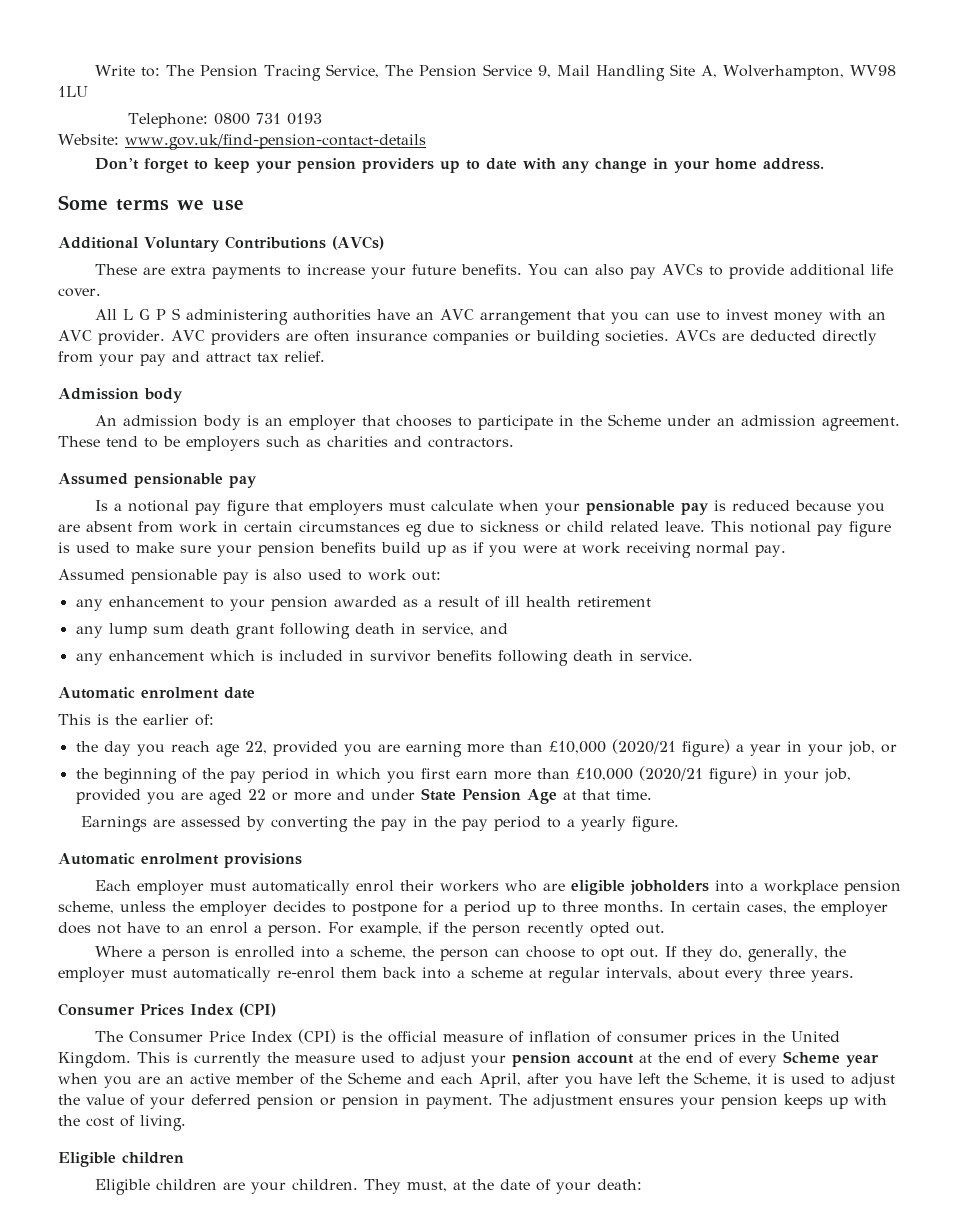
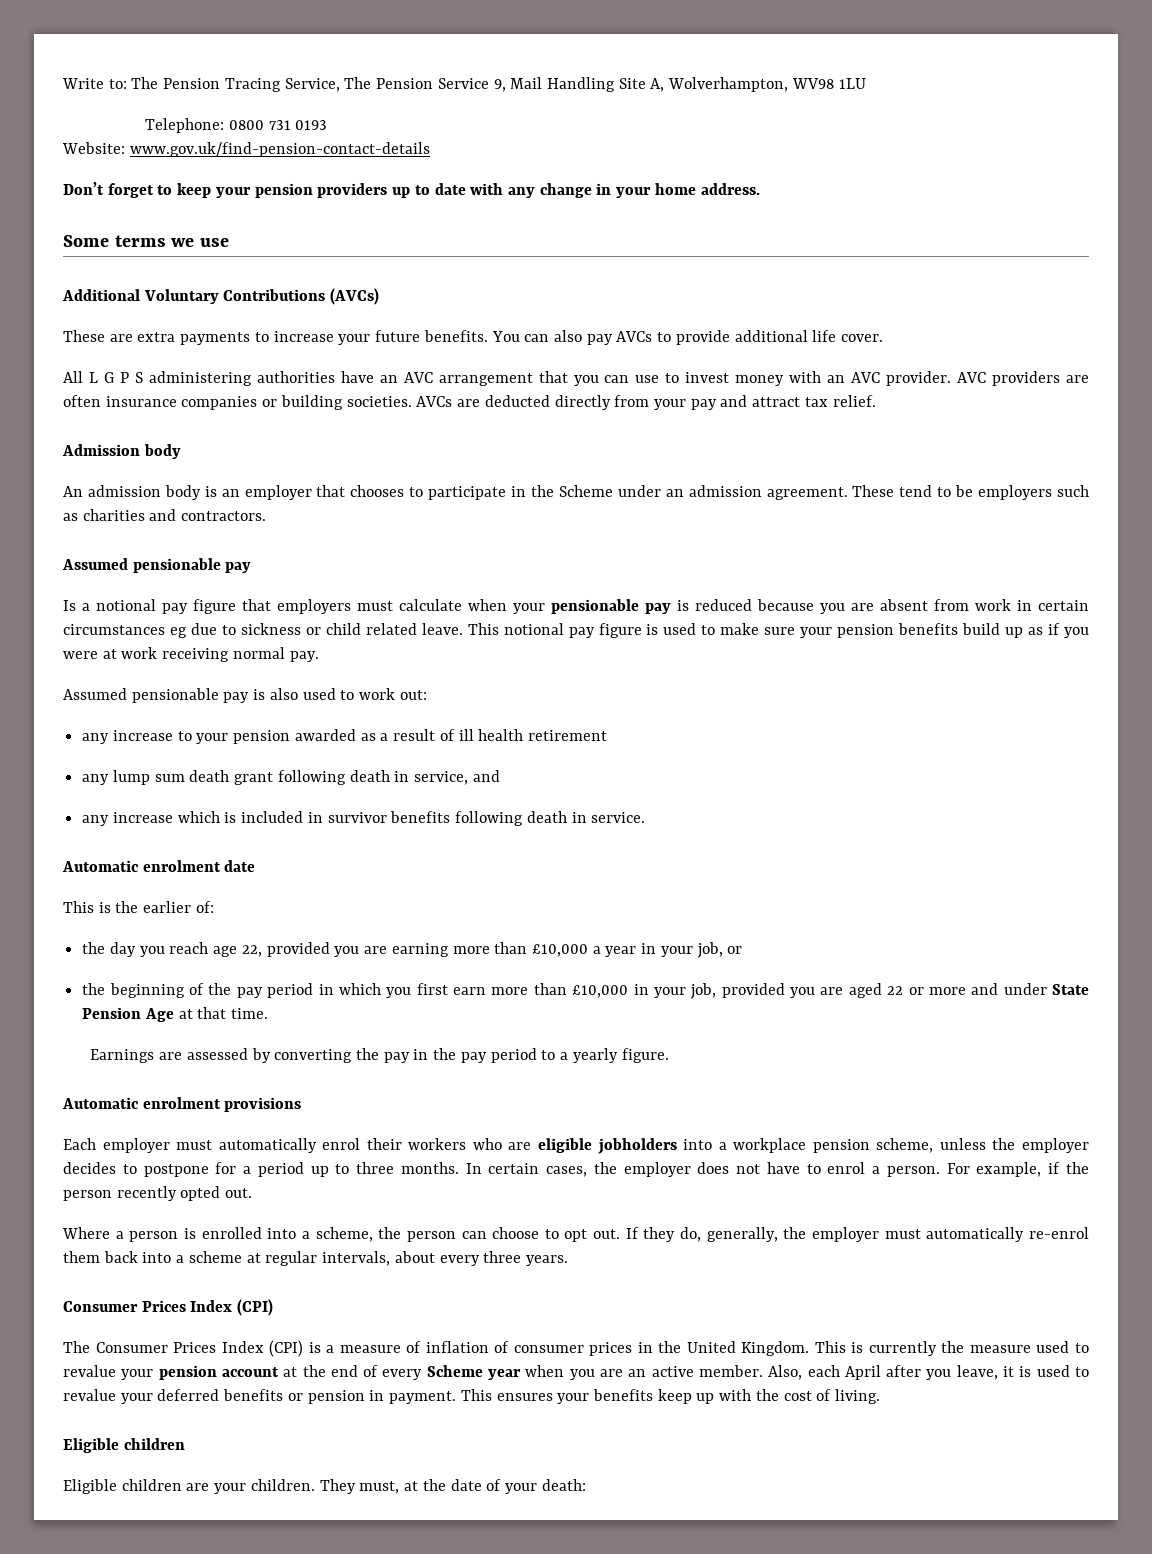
[108,596,204,607] enhancement -> [112,730,173,741] increase
[108,650,204,661] enhancement -> [112,812,173,823] increase
[611,739,730,757] (2020/21 figure) -> (588, 950) none
[638,766,757,784] (2020/21 figure) -> (629, 991) none
[186,925,204,933] an -> (821, 1169) none
[208,1031,245,1042] Price -> [173,1342,217,1353] Prices
[359,1031,437,1043] the official -> [326,1345,335,1353] a
[421,1052,465,1067] adjust -> [63,1365,116,1377] revalue
[236,1072,895,1088] [58,1094,145,1106] member of the Scheme and each April, after you have left the Scheme, it is used to adjust the value of -> [698,1365,1089,1380] [63,1389,116,1401] member. Also, each April after you leave, it is used to revalue
[257,1094,314,1109] pension -> [223,1389,284,1401] benefits
[499,1094,823,1109] The adjustment ensures your pension keeps -> [460,1389,692,1404] This ensures your benefits keep

